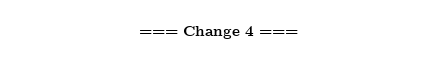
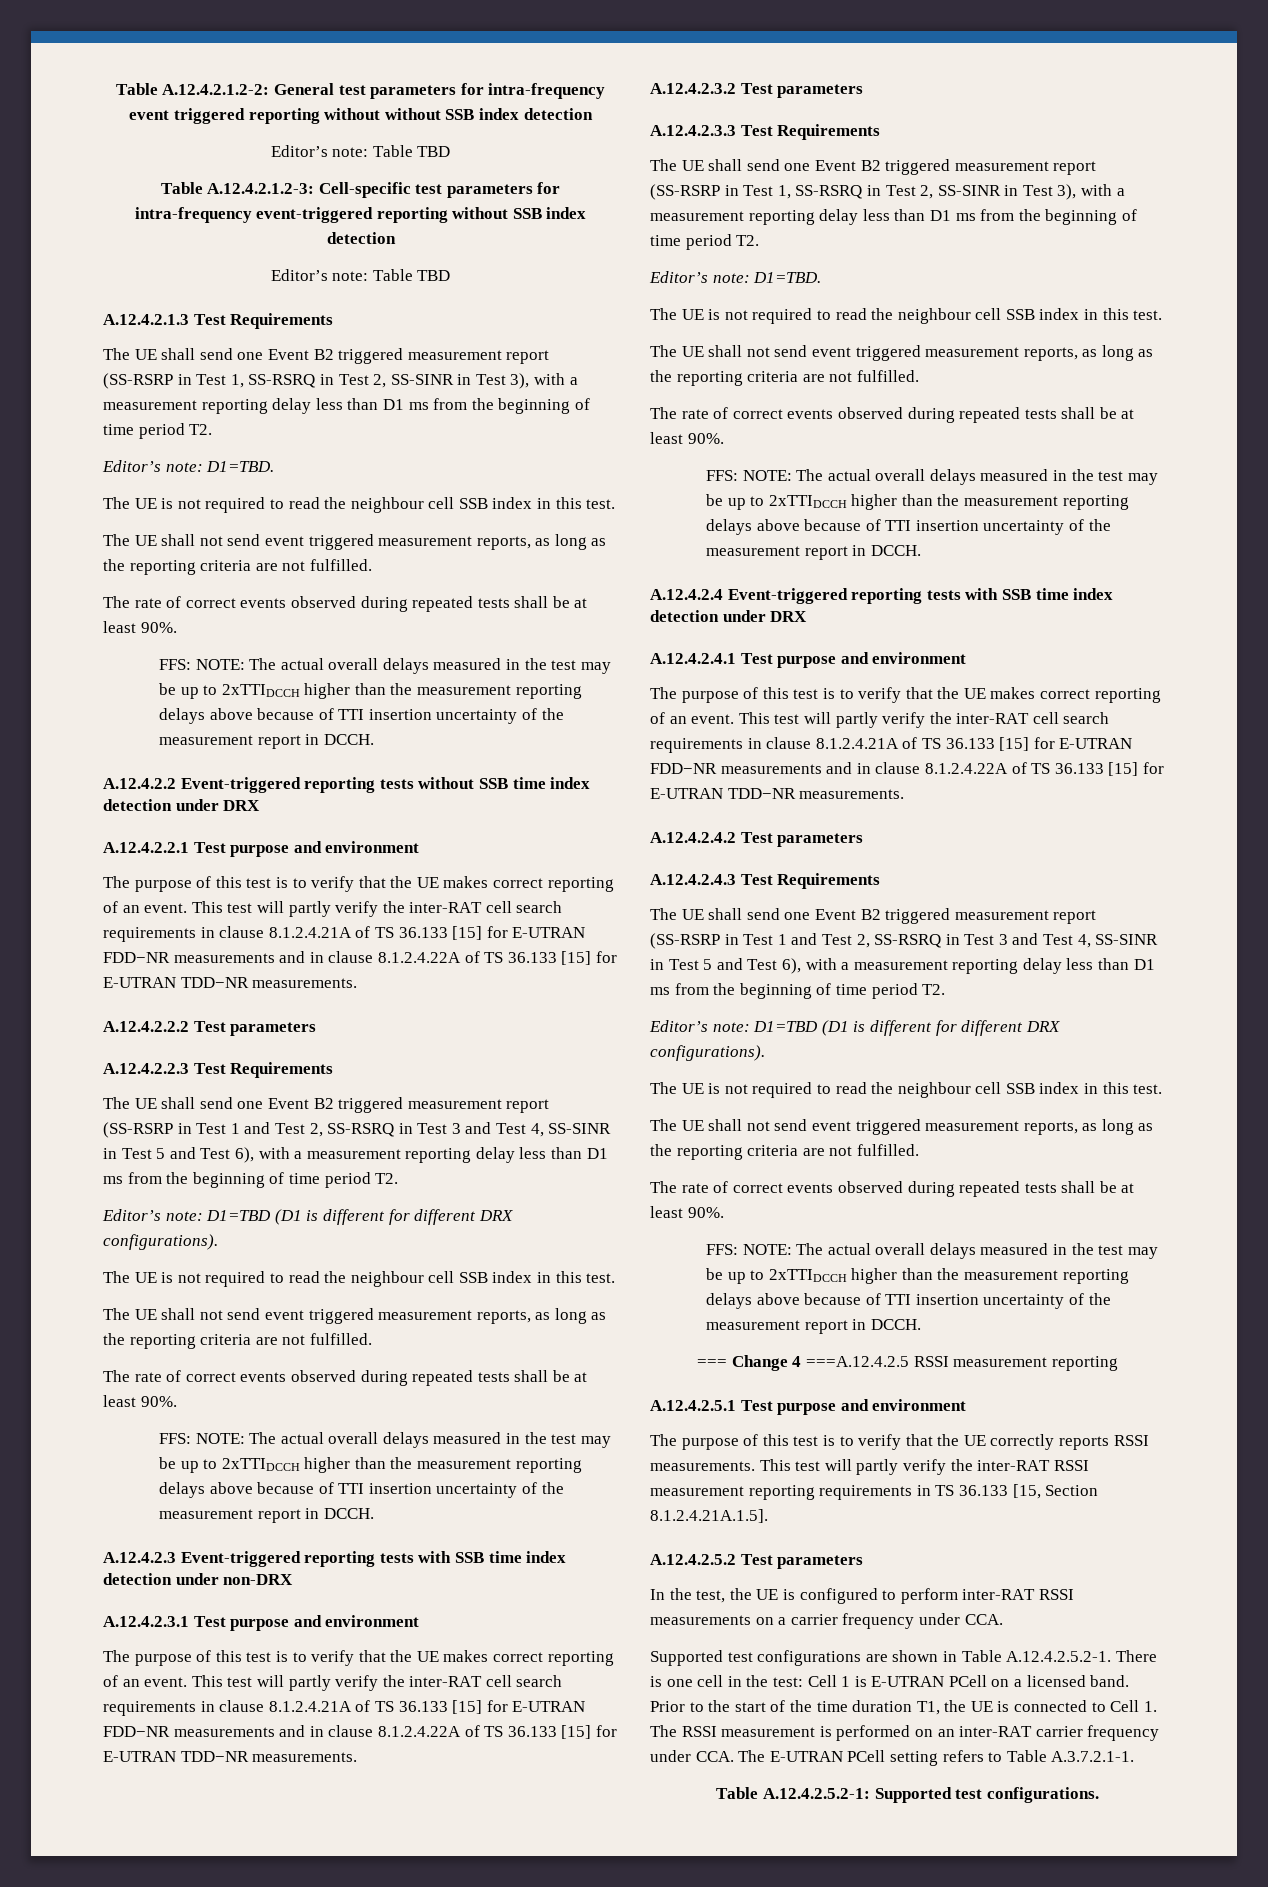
[139,26,298,39] === Change 4 === -> [115,83,606,99] [129,108,593,124] [270,145,451,157] [160,182,561,198] [134,207,587,223] [326,232,396,244] [270,269,451,281] [103,313,334,329] [103,348,550,364] [103,373,578,389] [103,398,590,414] [103,423,213,439] [102,460,275,472] [103,497,616,513] [103,534,607,550] [103,559,372,575] [103,596,588,612] [103,621,177,633] [158,658,611,674] [158,683,582,699] [158,708,564,724] [158,734,374,749] [103,777,591,793] [103,799,261,811] [103,841,420,857] [103,876,614,892] [103,901,563,917] [103,926,586,942] [103,951,617,965] [103,977,358,988] [103,1021,317,1036] [103,1062,334,1078] [103,1097,550,1113] [103,1122,612,1138] [103,1147,608,1163] [103,1172,399,1188] [102,1209,513,1225] [103,1234,218,1250] [103,1271,616,1287] [103,1308,607,1324] [103,1333,372,1349] [103,1370,588,1386] [103,1395,177,1407] [158,1432,611,1448] [158,1457,582,1473] [158,1482,564,1498] [158,1508,374,1523] [103,1551,567,1567] [103,1573,294,1585] [103,1615,420,1631] [103,1650,614,1666] [103,1675,563,1691] [103,1700,586,1716] [103,1725,617,1739] [103,1751,358,1762] [650,83,864,98] [650,124,881,140] [650,159,1097,175] [650,184,1125,200] [650,209,1137,225] [650,234,760,250] [649,271,822,283] [650,308,1163,324] [650,345,1154,361] [650,370,919,386] [650,407,1135,423] [650,432,724,444] [705,469,1158,485] [705,494,1129,510] [705,519,1111,535] [705,545,921,560] [650,588,1114,604] [650,610,808,622] [650,652,967,668] [650,687,1161,703] [650,712,1110,728] [650,737,1133,753] [650,762,1164,776] [650,788,905,799] [650,832,864,847] [650,873,881,889] [650,908,1097,924] [650,933,1159,949] [650,958,1155,974] [650,983,946,999] [649,1020,1060,1036] [650,1045,765,1061] [650,1082,1163,1098] [650,1119,1154,1135] [650,1144,919,1160] [650,1181,1135,1197] [650,1206,724,1218] [705,1243,1158,1259] [705,1268,1129,1284] [705,1293,1111,1309] [705,1319,921,1334] [697,1355,1118,1371] [650,1399,967,1415] [650,1434,1149,1450] [650,1459,1089,1475] [650,1484,1099,1500] [650,1509,768,1523] [650,1554,864,1569] [650,1588,1074,1604] [650,1613,1003,1629] [650,1650,1157,1666] [650,1675,1130,1687] [650,1700,1157,1715] [650,1725,1160,1741] [650,1750,1135,1766] [716,1787,1099,1803] Table A.12.4.2.1.2-2: General test parameters for intra-frequency event triggered reporting without without SSB index detection // Editor’s note: Table TBD // Table A.12.4.2.1.2-3: Cell-specific test parameters for intra-frequency event-triggered reporting without SSB index detection // Editor’s note: Table TBD // A.12.4.2.1.3 Test Requirements // The UE shall send one Event B2 triggered measurement report (SS-RSRP in Test 1, SS-RSRQ in Test 2, SS-SINR in Test 3), with a measurement reporting delay less than D1 ms from the beginning of time period T2. // Editor’s note: D1=TBD. // The UE is not required to read the neighbour cell SSB index in this test. // The UE shall not send event triggered measurement reports, as long as the reporting criteria are not fulfilled. // The rate of correct events observed during repeated tests shall be at least 90%. // FFS: NOTE: The actual overall delays measured in the test may be up to 2xTTIDCCH higher than the measurement reporting delays above because of TTI insertion uncertainty of the measurement report in DCCH. // A.12.4.2.2 Event-triggered reporting tests without SSB time index detection under DRX // A.12.4.2.2.1 Test purpose and environment // The purpose of this test is to verify that the UE makes correct reporting of an event. This test will partly verify the inter-RAT cell search requirements in clause 8.1.2.4.21A of TS 36.133 [15] for E-UTRAN FDD−NR measurements and in clause 8.1.2.4.22A of TS 36.133 [15] for E-UTRAN TDD−NR measurements. // A.12.4.2.2.2 Test parameters // A.12.4.2.2.3 Test Requirements // The UE shall send one Event B2 triggered measurement report (SS-RSRP in Test 1 and Test 2, SS-RSRQ in Test 3 and Test 4, SS-SINR in Test 5 and Test 6), with a measurement reporting delay less than D1 ms from the beginning of time period T2. // Editor’s note: D1=TBD (D1 is different for different DRX configurations). // The UE is not required to read the neighbour cell SSB index in this test. // The UE shall not send event triggered measurement reports, as long as the reporting criteria are not fulfilled. // The rate of correct events observed during repeated tests shall be at least 90%. // FFS: NOTE: The actual overall delays measured in the test may be up to 2xTTIDCCH higher than the measurement reporting delays above because of TTI insertion uncertainty of the measurement report in DCCH. // A.12.4.2.3 Event-triggered reporting tests with SSB time index detection under non-DRX // A.12.4.2.3.1 Test purpose and environment // The purpose of this test is to verify that the UE makes correct reporting of an event. This test will partly verify the inter-RAT cell search requirements in clause 8.1.2.4.21A of TS 36.133 [15] for E-UTRAN FDD−NR measurements and in clause 8.1.2.4.22A of TS 36.133 [15] for E-UTRAN TDD−NR measurements. // A.12.4.2.3.2 Test parameters // A.12.4.2.3.3 Test Requirements // The UE shall send one Event B2 triggered measurement report (SS-RSRP in Test 1, SS-RSRQ in Test 2, SS-SINR in Test 3), with a measurement reporting delay less than D1 ms from the beginning of time period T2. // Editor’s note: D1=TBD. // The UE is not required to read the neighbour cell SSB index in this test. // The UE shall not send event triggered measurement reports, as long as the reporting criteria are not fulfilled. // The rate of correct events observed during repeated tests shall be at least 90%. // FFS: NOTE: The actual overall delays measured in the test may be up to 2xTTIDCCH higher than the measurement reporting delays above because of TTI insertion uncertainty of the measurement report in DCCH. // A.12.4.2.4 Event-triggered reporting tests with SSB time index detection under DRX // A.12.4.2.4.1 Test purpose and environment // The purpose of this test is to verify that the UE makes correct reporting of an event. This test will partly verify the inter-RAT cell search requirements in clause 8.1.2.4.21A of TS 36.133 [15] for E-UTRAN FDD−NR measurements and in clause 8.1.2.4.22A of TS 36.133 [15] for E-UTRAN TDD−NR measurements. // A.12.4.2.4.2 Test parameters // A.12.4.2.4.3 Test Requirements // The UE shall send one Event B2 triggered measurement report (SS-RSRP in Test 1 and Test 2, SS-RSRQ in Test 3 and Test 4, SS-SINR in Test 5 and Test 6), with a measurement reporting delay less than D1 ms from the beginning of time period T2. // Editor’s note: D1=TBD (D1 is different for different DRX configurations). // The UE is not required to read the neighbour cell SSB index in this test. // The UE shall not send event triggered measurement reports, as long as the reporting criteria are not fulfilled. // The rate of correct events observed during repeated tests shall be at least 90%. // FFS: NOTE: The actual overall delays measured in the test may be up to 2xTTIDCCH higher than the measurement reporting delays above because of TTI insertion uncertainty of the measurement report in DCCH. // === Change 4 ===A.12.4.2.5 RSSI measurement reporting // A.12.4.2.5.1 Test purpose and environment // The purpose of this test is to verify that the UE correctly reports RSSI measurements. This test will partly verify the inter-RAT RSSI measurement reporting requirements in TS 36.133 [15, Section 8.1.2.4.21A.1.5]. // A.12.4.2.5.2 Test parameters // In the test, the UE is configured to perform inter-RAT RSSI measurements on a carrier frequency under CCA. // Supported test configurations are shown in Table A.12.4.2.5.2-1. There is one cell in the test: Cell 1 is E-UTRAN PCell on a licensed band. Prior to the start of the time duration T1, the UE is connected to Cell 1. The RSSI measurement is performed on an inter-RAT carrier frequency under CCA. The E-UTRAN PCell setting refers to Table A.3.7.2.1-1. // Table A.12.4.2.5.2-1: Supported test configurations.

